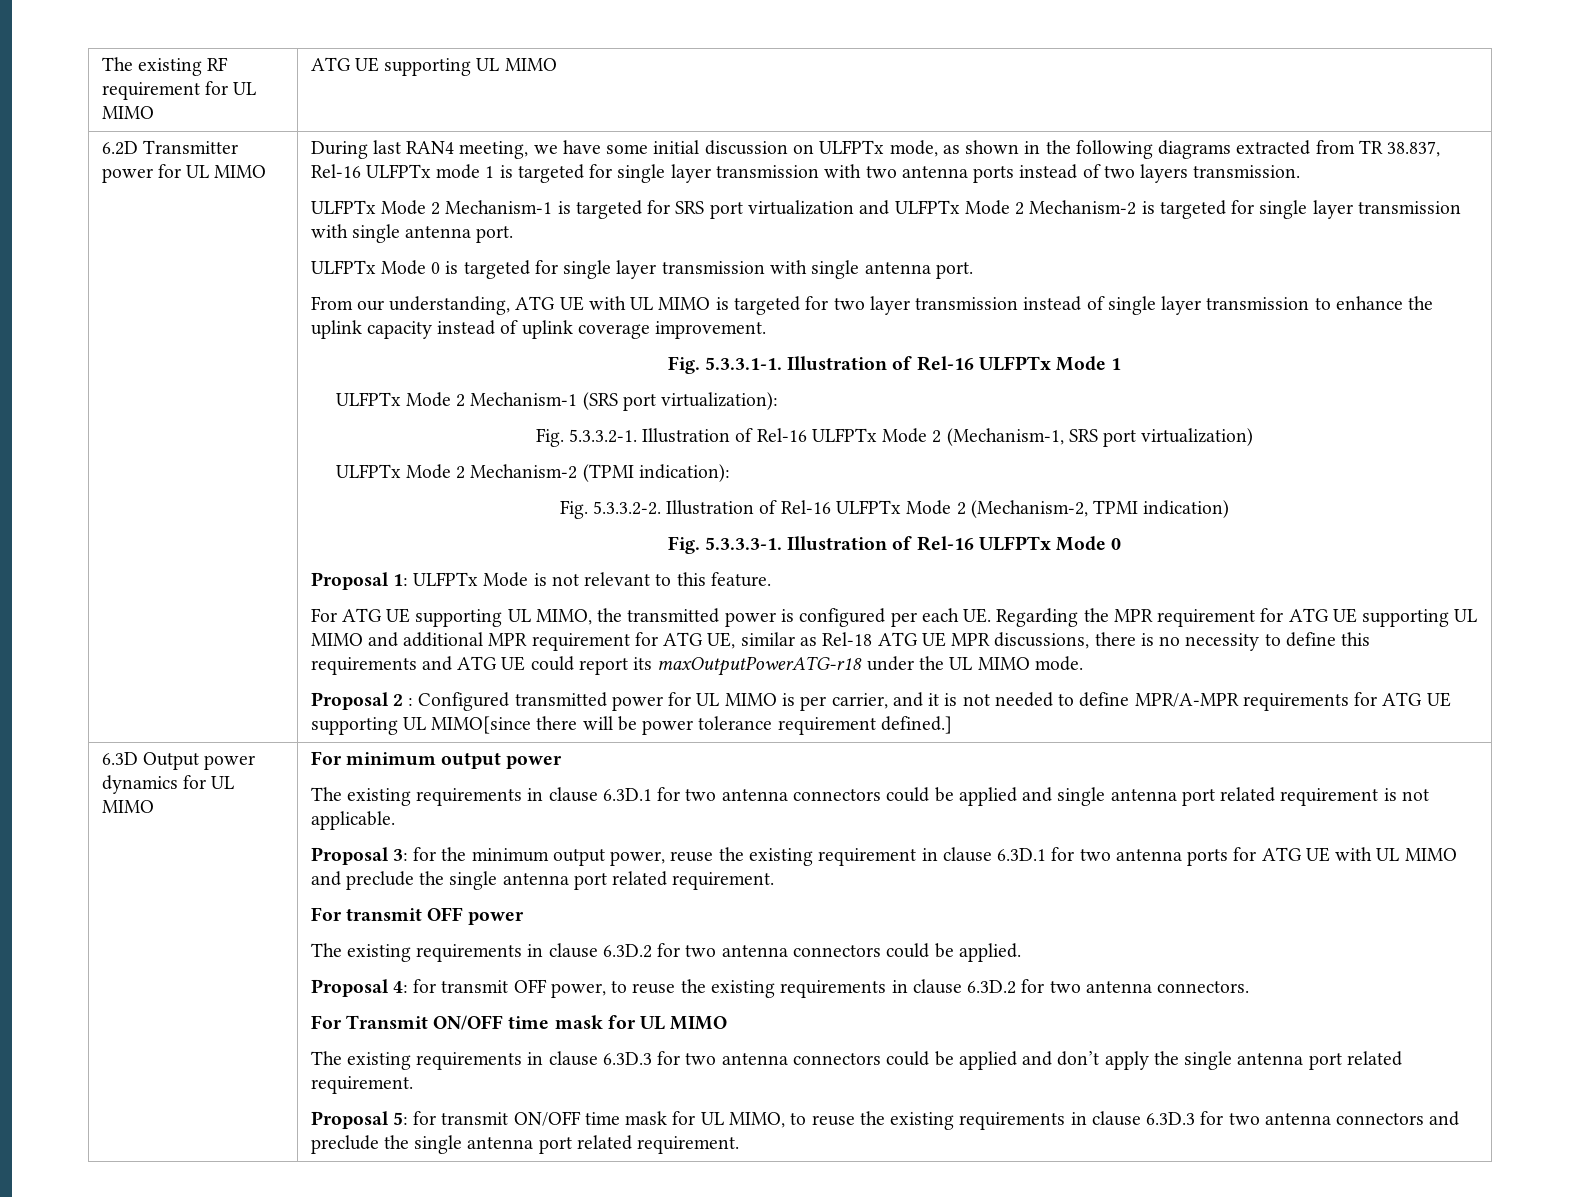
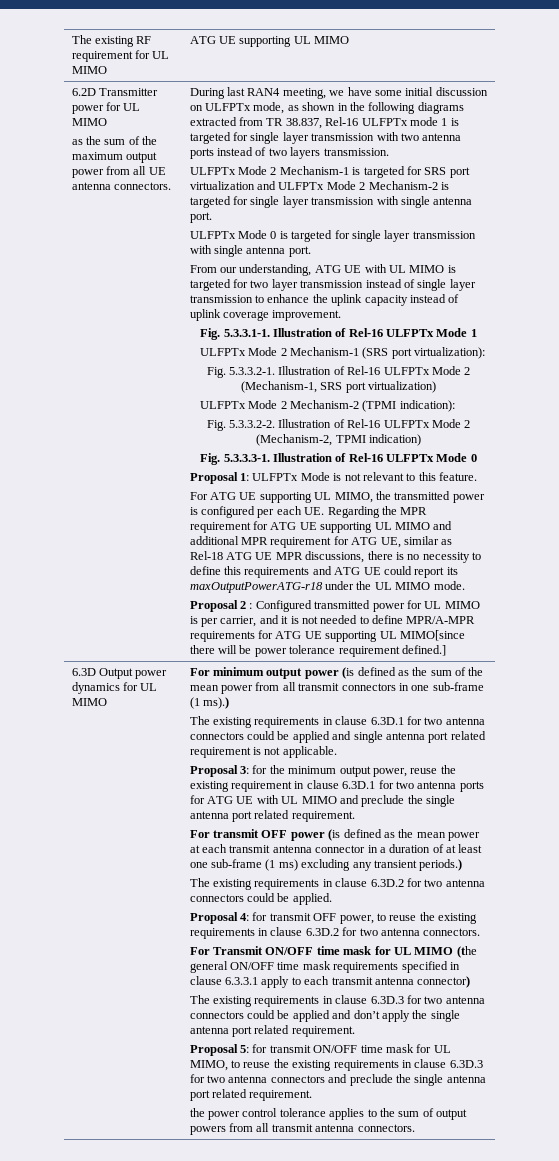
(267, 171) none -> [71,136,158,145] [71,152,158,163] [71,166,166,178] [71,182,172,190] // as the sum of the maximum output power from all UE antenna connectors.
(563, 762) none -> [342,667,484,679] [189,682,484,694] [189,697,230,709] (is defined as the sum of the mean power from all transmit connectors in one sub-frame (1 ms).)
(525, 918) none -> [328,829,481,841] [189,844,483,853] [189,859,463,871] (is defined as the mean power at each transmit antenna connector in a duration of at least one sub-frame (1 ms) excluding any transient periods.)
(728, 1023) none -> [456,946,477,958] [189,961,460,973] [189,976,471,988] (the general ON/OFF time mask requirements specified in clause 6.3.3.1 apply to each transmit antenna connector)
(740, 1145) none -> [189,1108,468,1120] [189,1123,415,1135] // the power control tolerance applies to the sum of output powers from all transmit antenna connectors.

